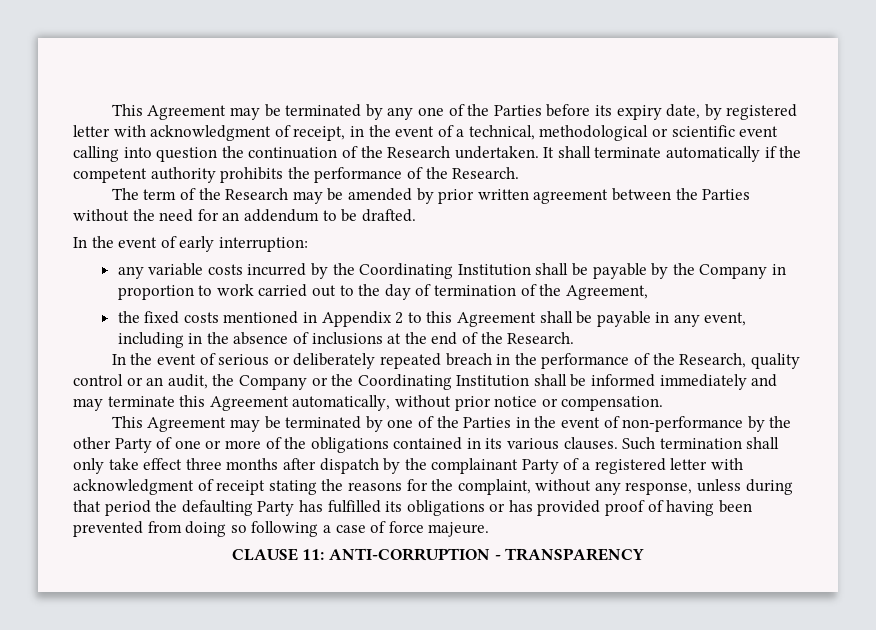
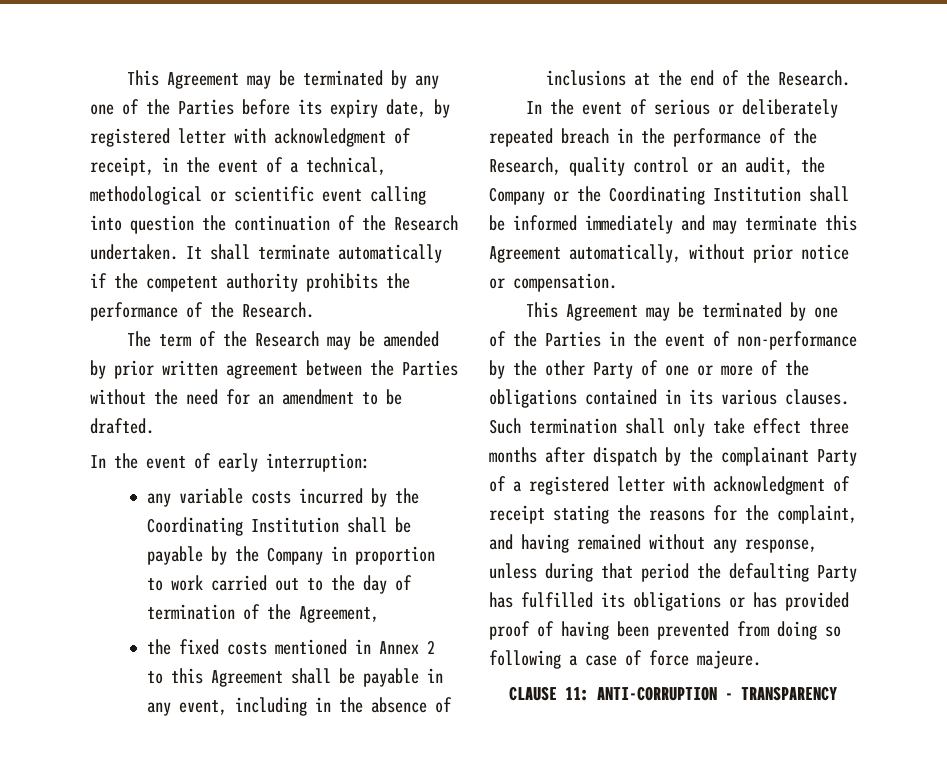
[243,209,319,222] addendum -> [282,389,354,405] amendment
[321,311,392,327] Appendix -> [378,641,419,655] Annex
(531, 487) none -> [489,534,641,553] and having remained

